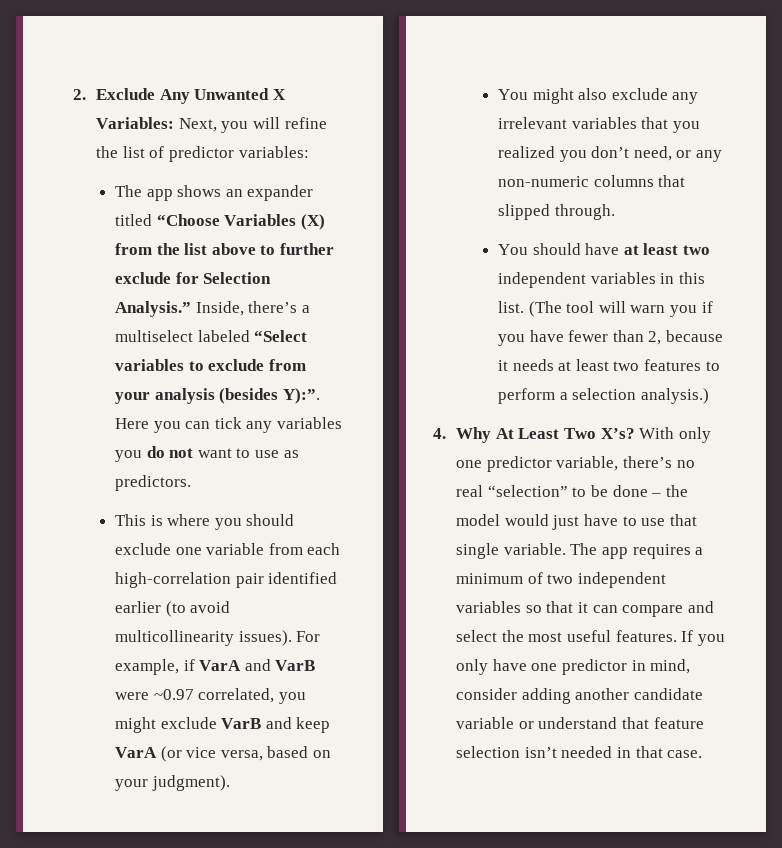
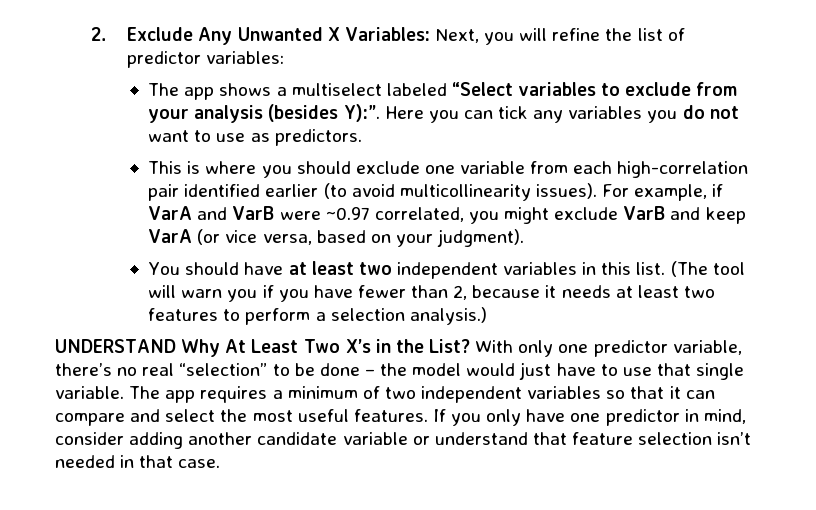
[225,185,314,201] [114,214,325,230] [114,243,334,255] [114,272,272,284] [114,301,298,317] an expander titled “Choose Variables (X) from the list above to further exclude for Selection Analysis.” Inside, there’s -> (272, 89) none
[497,88,699,104] [497,117,700,133] [497,146,722,162] [497,175,686,187] [497,204,615,220] // You might also exclude any irrelevant variables that you realized you don’t need, or any non-numeric columns that slipped through. -> (525, 238) none
[433,428,446,439] 4. -> [55,339,176,353] UNDERSTAND
[600,428,635,439] X’s? -> [345,339,471,353] X’s in the List?

